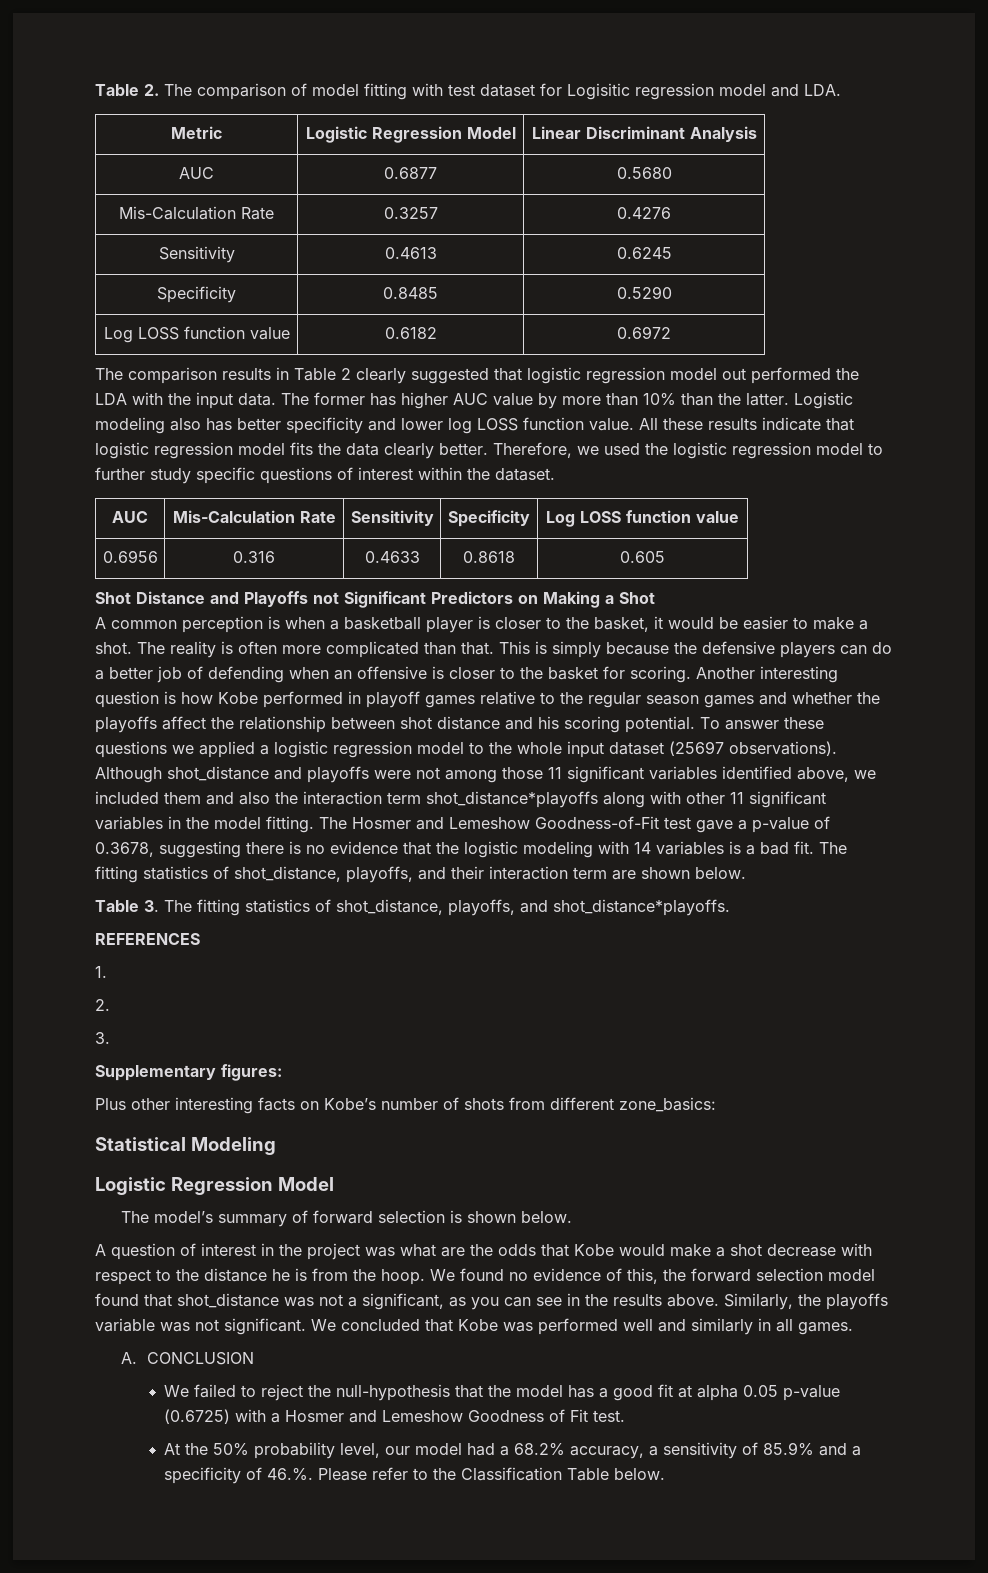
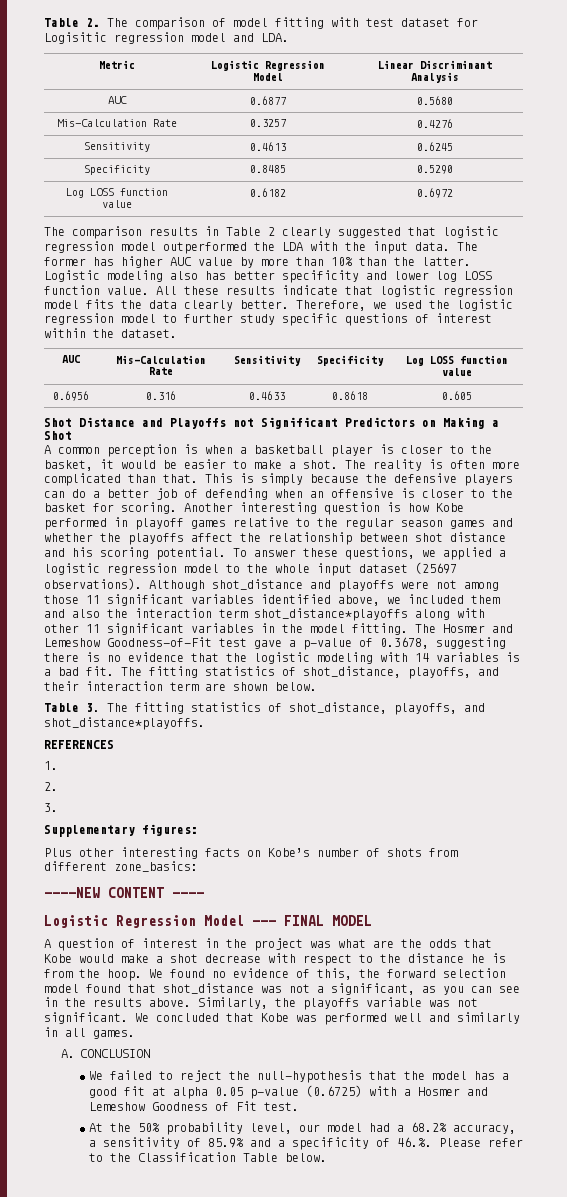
[722,367,831,384] out performed -> [163,242,247,254] outperformed
[95,741,167,758] questions -> [345,547,415,560] questions,
[95,1137,276,1155] [95,1177,334,1195] [120,1210,572,1227] Statistical Modeling // Logistic Regression Model // The model’s summary of forward selection is shown below. -> [44,887,204,898] [44,915,372,928] ----NEW CONTENT ---- // Logistic Regression Model --- FINAL MODEL

